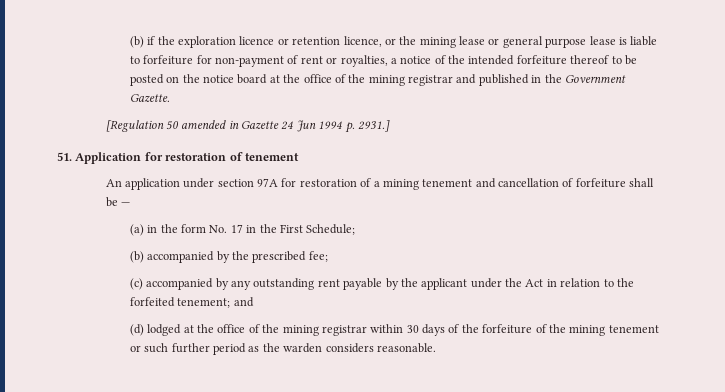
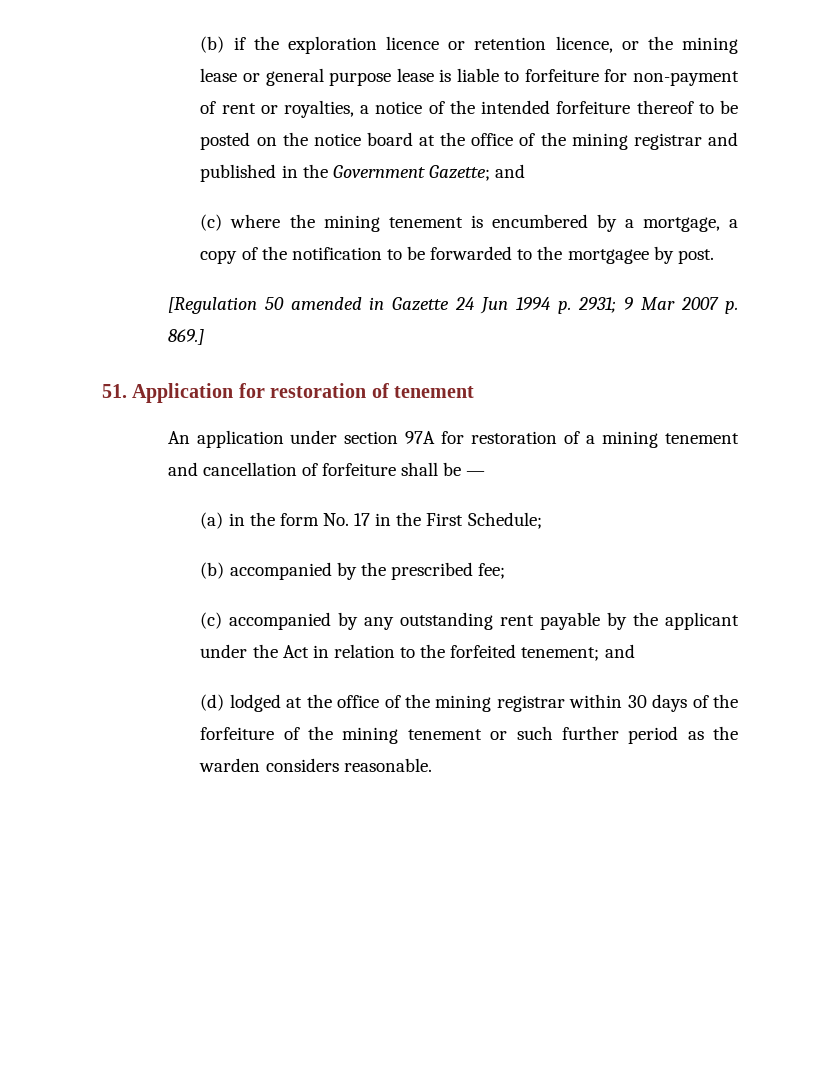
[129,94,170,102] Gazette. -> [428,164,526,181] [200,214,738,232] [200,246,714,264] Gazette; and // (c) where the mining tenement is encumbered by a mortgage, a copy of the notification to be forwarded to the mortgagee by post.
[357,120,390,132] 2931.] -> [578,297,739,314] [167,329,204,345] 2931; 9 Mar 2007 p. 869.]

